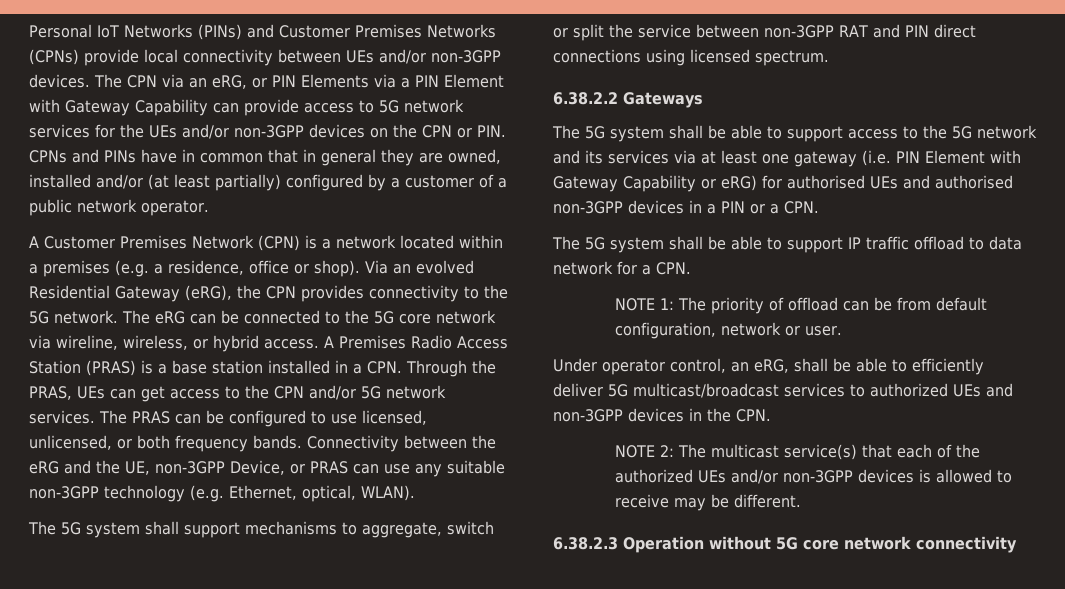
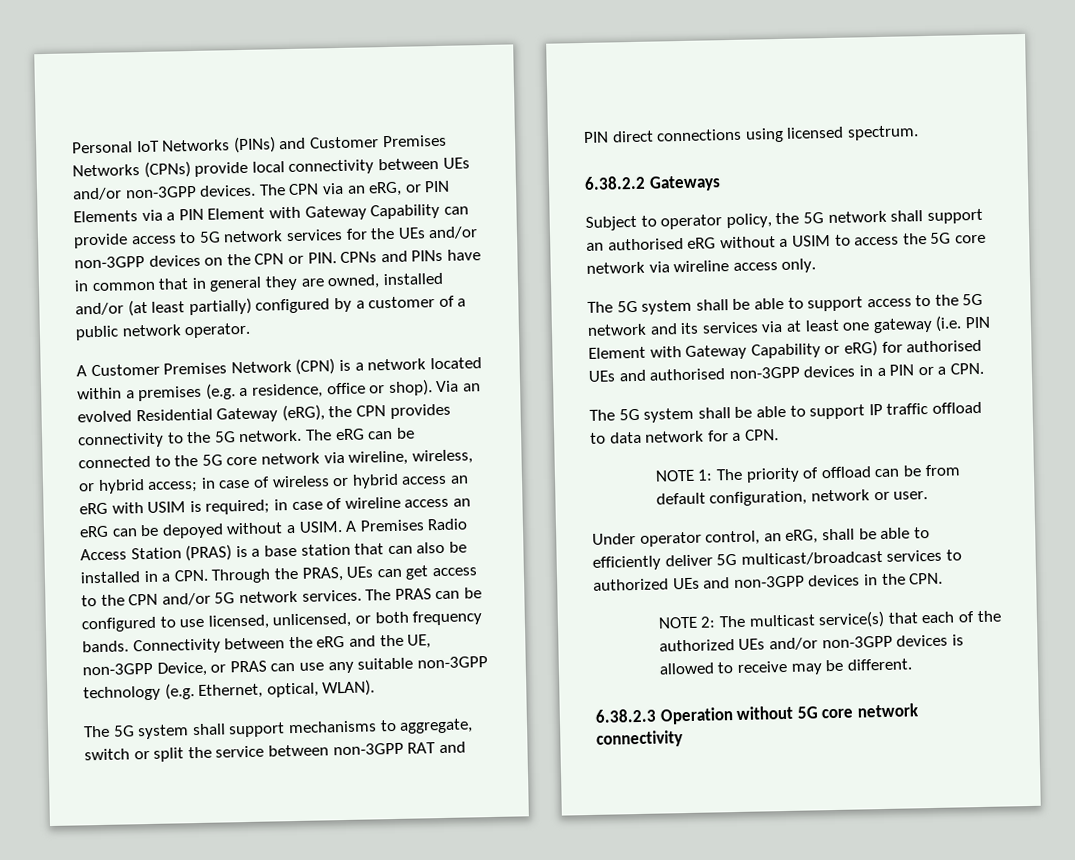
[264,339,319,349] access. -> [147,473,469,493] [79,496,471,515] [79,521,343,539] access; in case of wireless or hybrid access an eRG with USIM is required; in case of wireline access an eRG can be depoyed without a USIM.
(263, 367) none -> [354,541,467,555] that can also be
(703, 100) none -> [585,208,983,231] [586,232,986,251] [586,258,817,274] // Subject to operator policy, the 5G network shall support an authorised eRG without a USIM to access the 5G core network via wireline access only.

